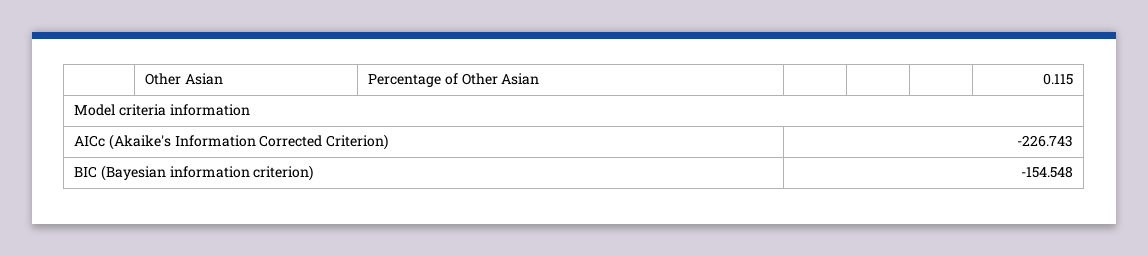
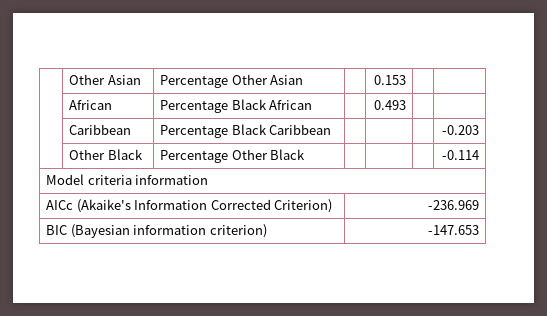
[444,73,458,85] of -> (229, 81) none
[1042,73,1073,85] | | 0.115 -> [373,75,406,85] [69,100,113,110] [160,99,313,113] [373,100,406,110] [69,124,132,135] [160,124,332,138] [441,125,479,135] [69,149,143,160] [160,149,306,163] [441,150,479,160] 0.153 | | // | African | Percentage Black African | | 0.493 | | // | Caribbean | Percentage Black Caribbean | | | | -0.203 // | Other Black | Percentage Other Black | | | | -0.114
[1016,135,1073,147] -226.743 -> [427,200,479,210] -236.969
[1020,166,1073,178] -154.548 -> [427,225,479,235] -147.653

